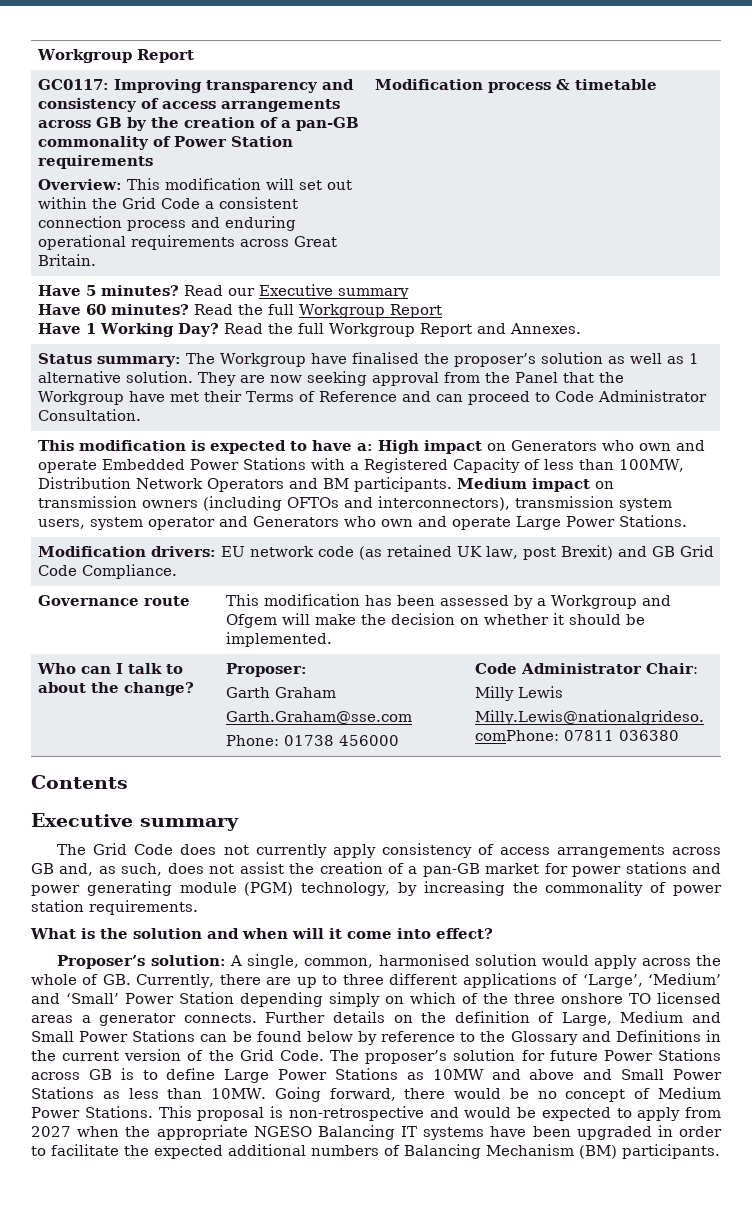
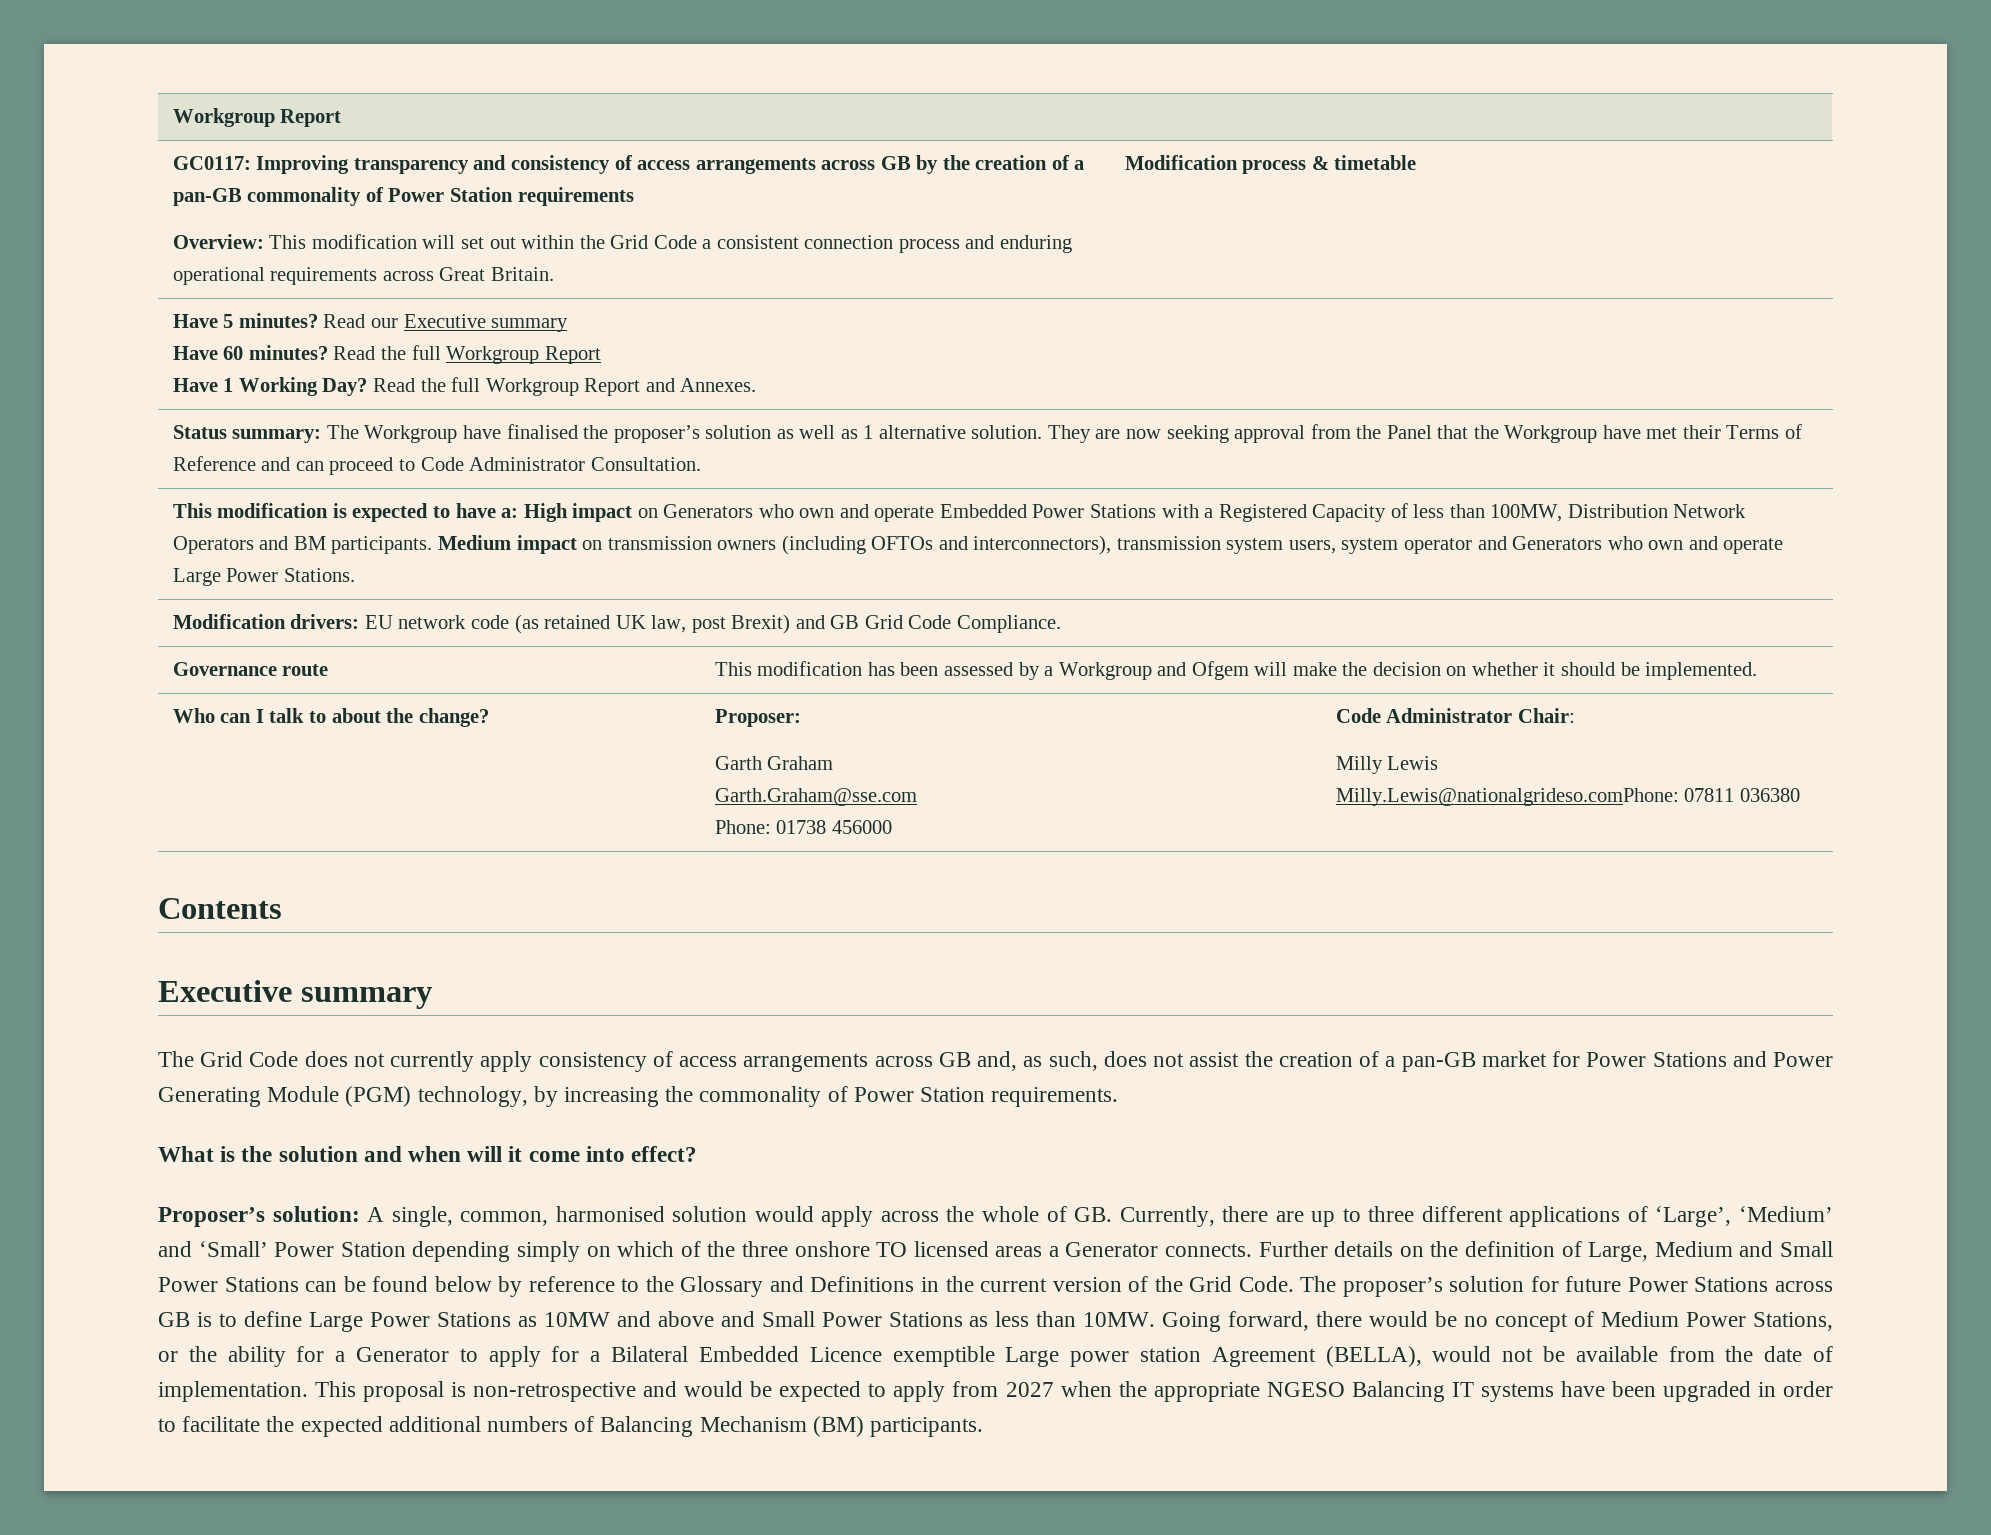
[572,862,721,877] [31,881,237,896] power stations and power generating module -> [1586,1051,1833,1067] [158,1086,340,1107] Power Stations and Power Generating Module
[673,885,722,896] [31,900,84,912] power station -> [853,1087,986,1102] Power Station
[99,1013,177,1026] generator -> [1065,1242,1159,1257] Generator
[84,1106,153,1118] Stations. -> [1752,1312,1833,1331] [158,1346,1834,1367] [158,1381,308,1402] Stations, or the ability for a Generator to apply for a Bilateral Embedded Licence exemptible Large power station Agreement (BELLA), would not be available from the date of implementation.

